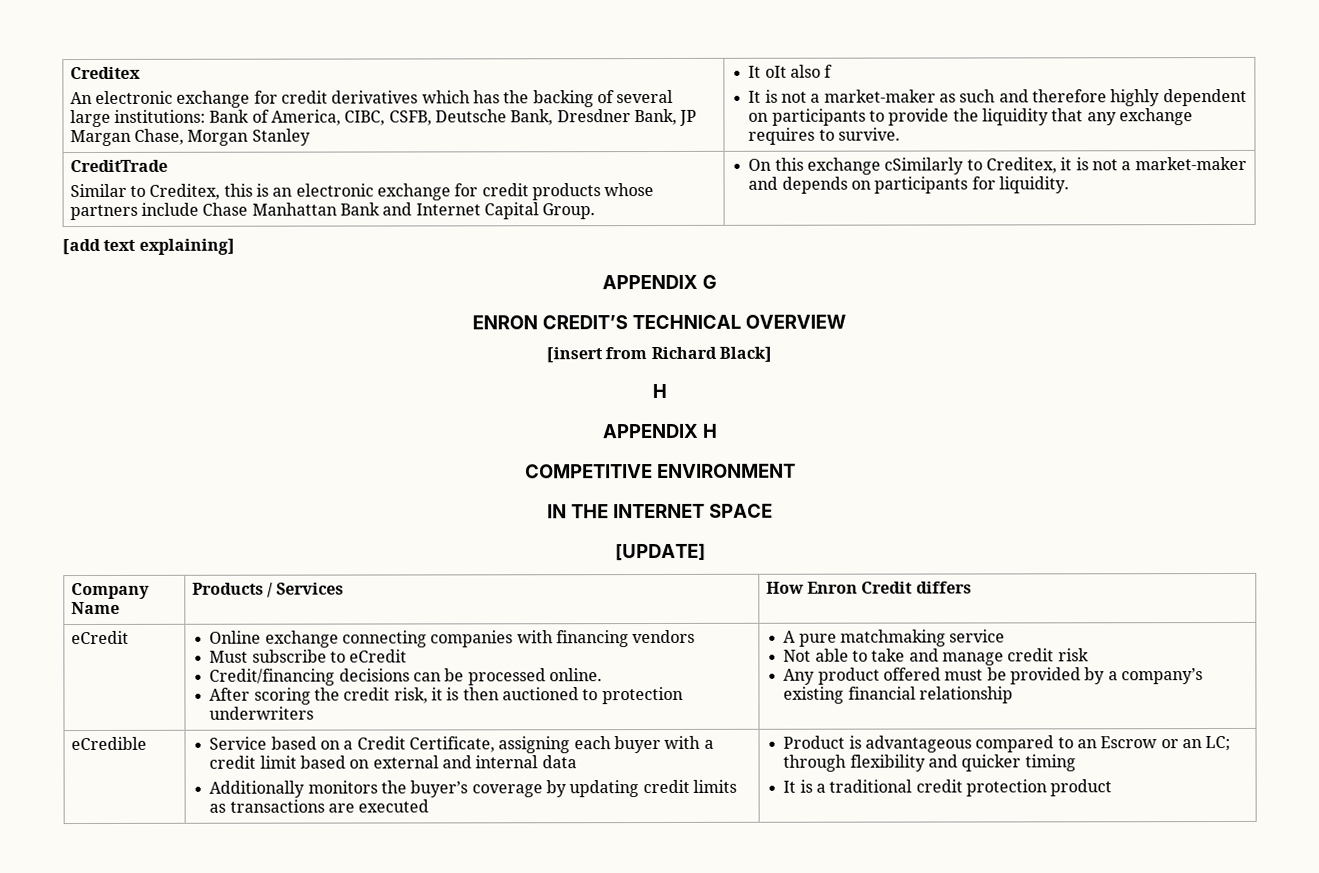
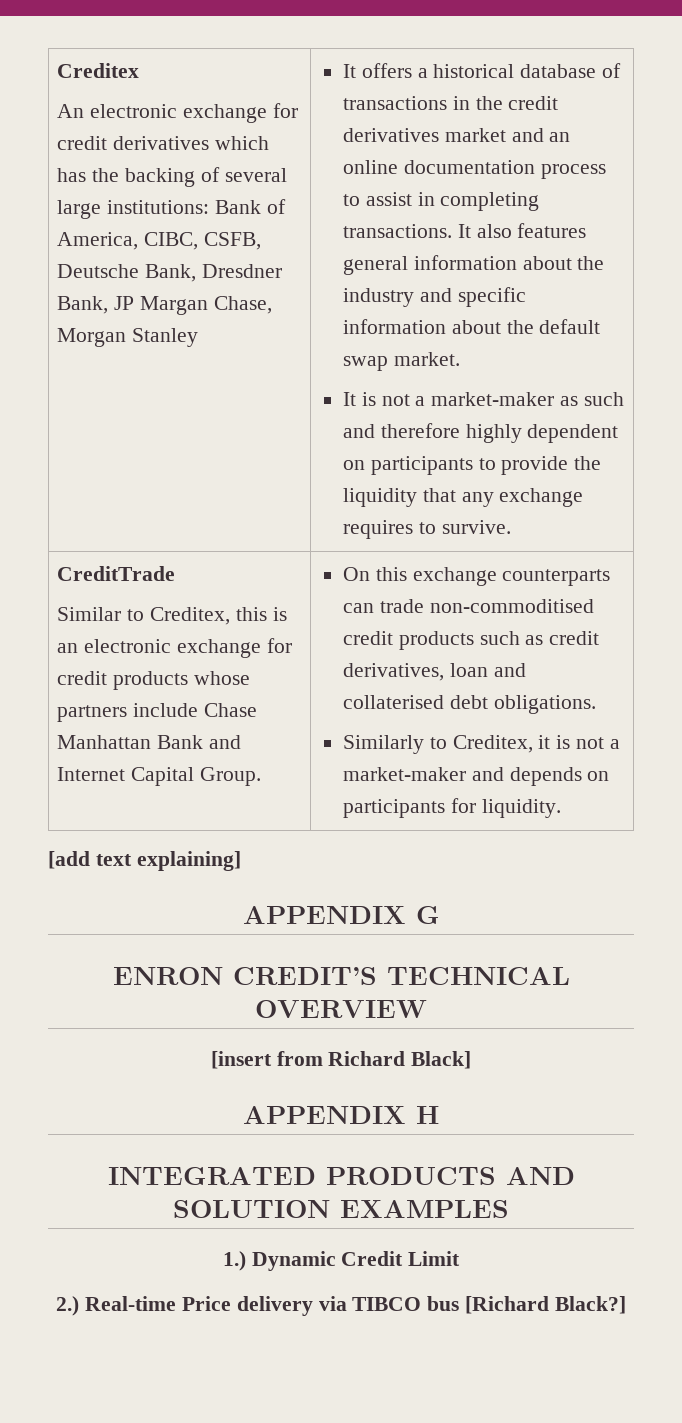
[764,64,834,78] oIt also f -> [361,63,621,78] [342,96,559,110] [342,128,571,142] [342,160,606,179] [342,192,540,211] [342,223,587,238] [342,255,605,275] [342,287,526,307] [342,319,601,334] [342,352,460,371] offers a historical database of transactions in the credit derivatives market and an online documentation process to assist in completing transactions. It also features general information about the industry and specific information about the default swap market.
[884,157,965,175] cSimilarly -> [502,569,611,586] [342,599,594,613] [342,631,600,650] [342,663,526,681] [342,695,596,714] [342,735,424,754] counterparts can trade non-commoditised credit products such as credit derivatives, loan and collaterised debt obligations. // Similarly
[651,383,667,399] // H -> (472, 1060) none
[524,463,796,479] [547,503,773,519] [614,542,706,562] [70,582,150,600] [70,601,120,615] [191,582,345,598] [765,581,972,594] [70,630,129,645] [209,629,696,648] [209,649,408,663] [209,668,603,686] [209,686,683,705] [209,706,315,720] [783,629,1006,647] [783,648,1089,666] [783,667,1203,685] [783,686,1014,704] [70,736,147,751] [209,735,714,754] [209,755,577,769] [209,779,737,798] [209,799,430,813] [783,735,1232,753] [783,754,1076,772] [783,779,1113,797] COMPETITIVE ENVIRONMENT // IN THE INTERNET SPACE // [UPDATE] // Company Name | Products / Services | How Enron Credit differs // eCredit | Online exchange connecting companies with financing vendors // Must subscribe to eCredit // Credit/financing decisions can be processed online. // After scoring the credit risk, it is then auctioned to protection underwriters | A pure matchmaking service // Not able to take and manage credit risk // Any product offered must be provided by a company’s existing financial relationship // eCredible | Service based on a Credit Certificate, assigning each buyer with a credit limit based on external and internal data // Additionally monitors the buyer’s coverage by updating credit limits as transactions are executed | Product is advantageous compared to an Escrow or an LC; through flexibility and quicker timing // It is a traditional credit protection product -> [107,1167,575,1185] [173,1200,509,1218] [222,1251,461,1271] [56,1296,626,1316] INTEGRATED PRODUCTS AND SOLUTION EXAMPLES // 1.) Dynamic Credit Limit // 2.) Real-time Price delivery via TIBCO bus [Richard Black?]

